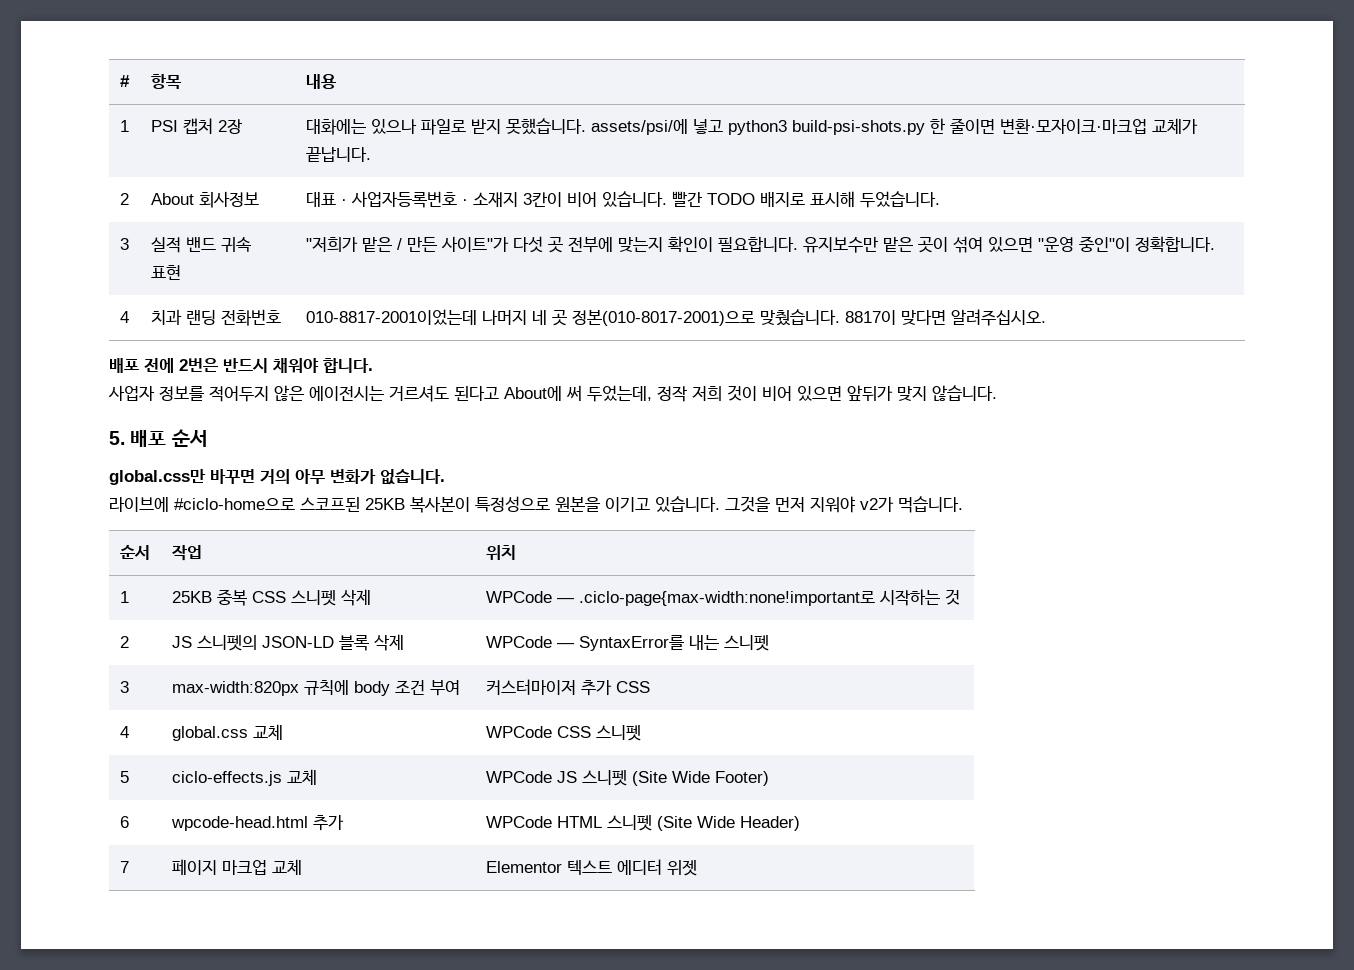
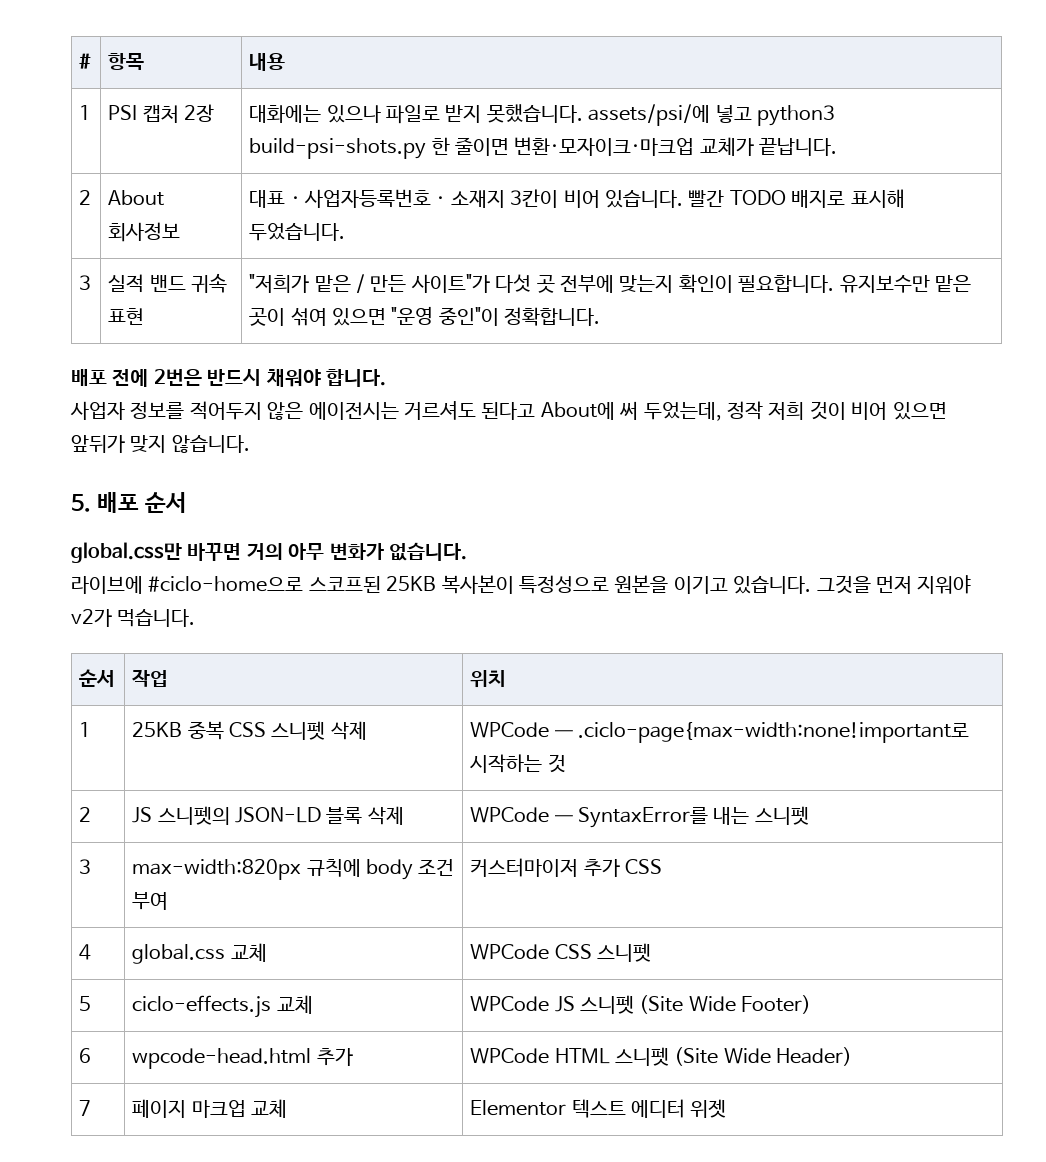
[119,311,129,323] [150,309,281,326] [305,309,1046,326] // 4 | 치과 랜딩 전화번호 | 010-8817-2001이었는데 나머지 네 곳 정본(010-8017-2001)으로 맞췄습니다. 8817이 맞다면 알려주십시오. -> (601, 316) none

